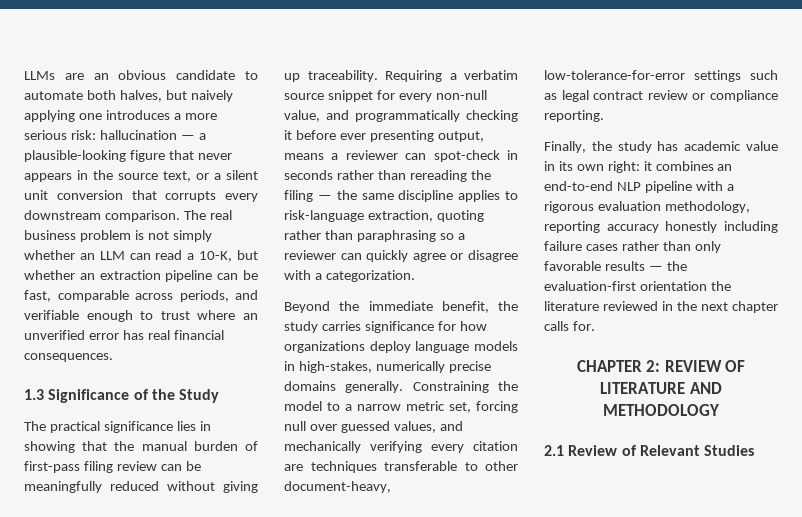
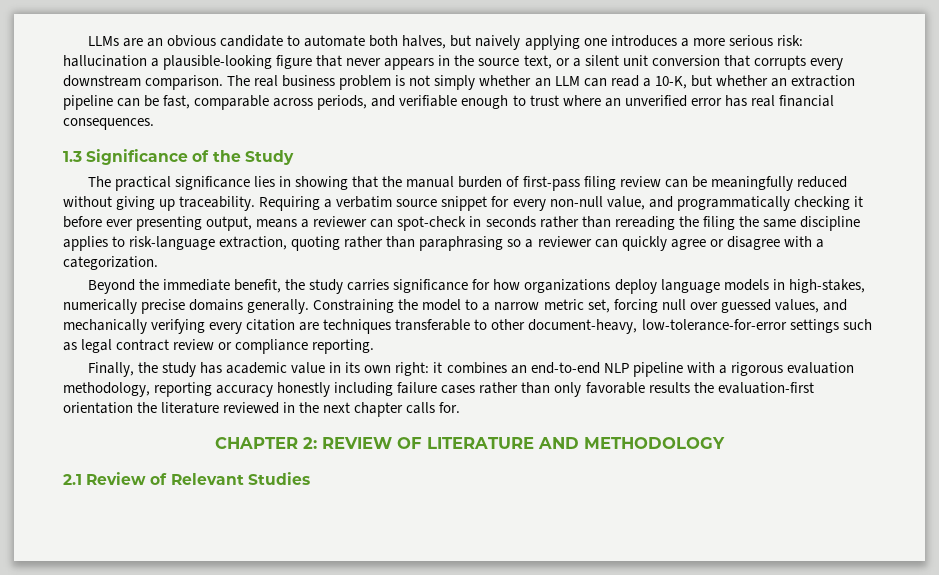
[180,135,195,140] — -> (147, 61) none
[317,195,332,200] — -> (735, 223) none
[648,266,663,271] — -> (690, 387) none

